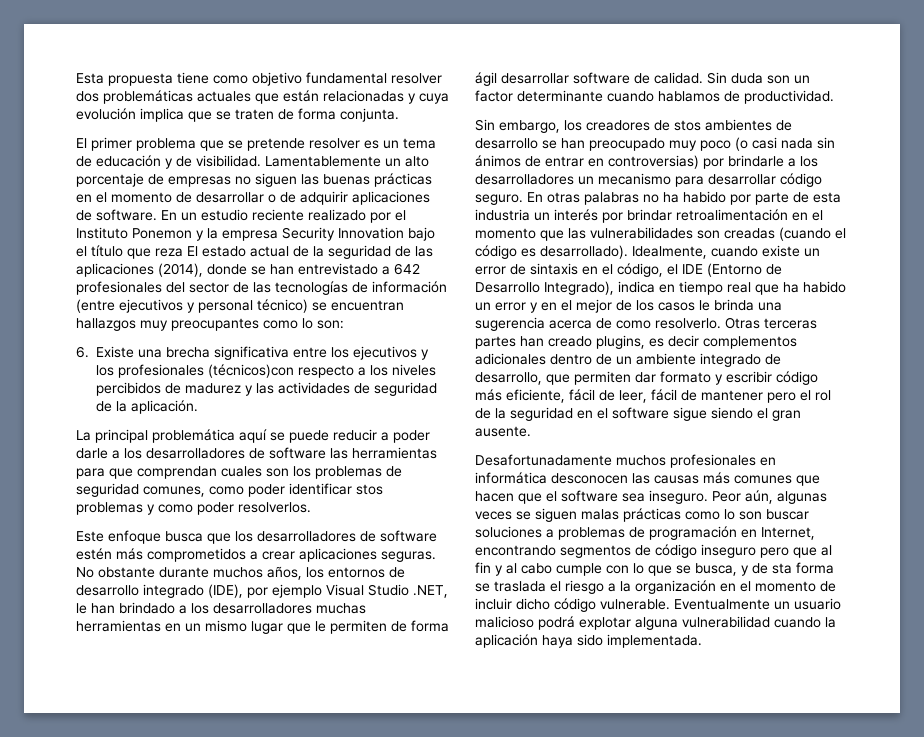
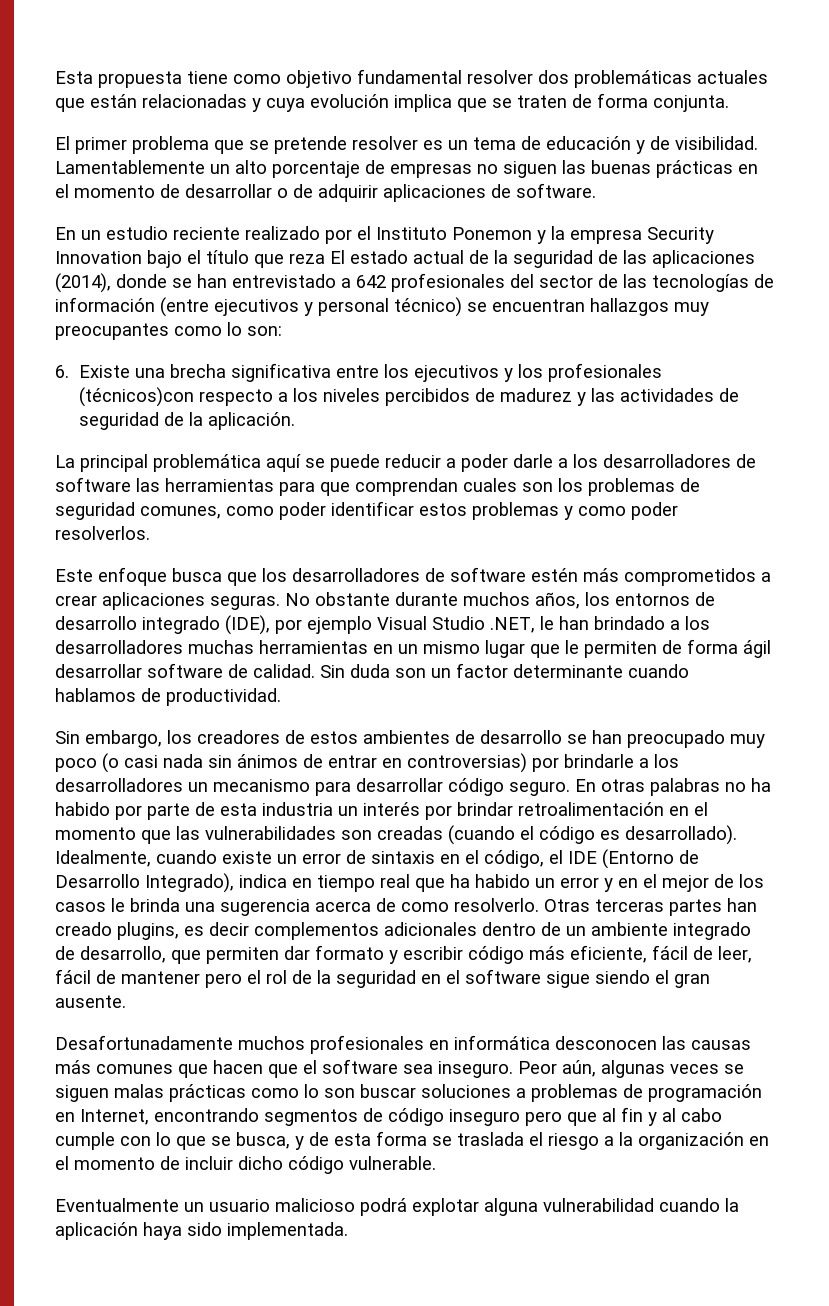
(157, 215) none -> (596, 190) //
[356,484,383,495] stos -> [419,503,467,516] estos
[674,120,701,131] stos -> [310,731,358,744] estos
[772,563,792,574] sta -> [334,1133,371,1146] esta
(670, 604) none -> (436, 1163) //

